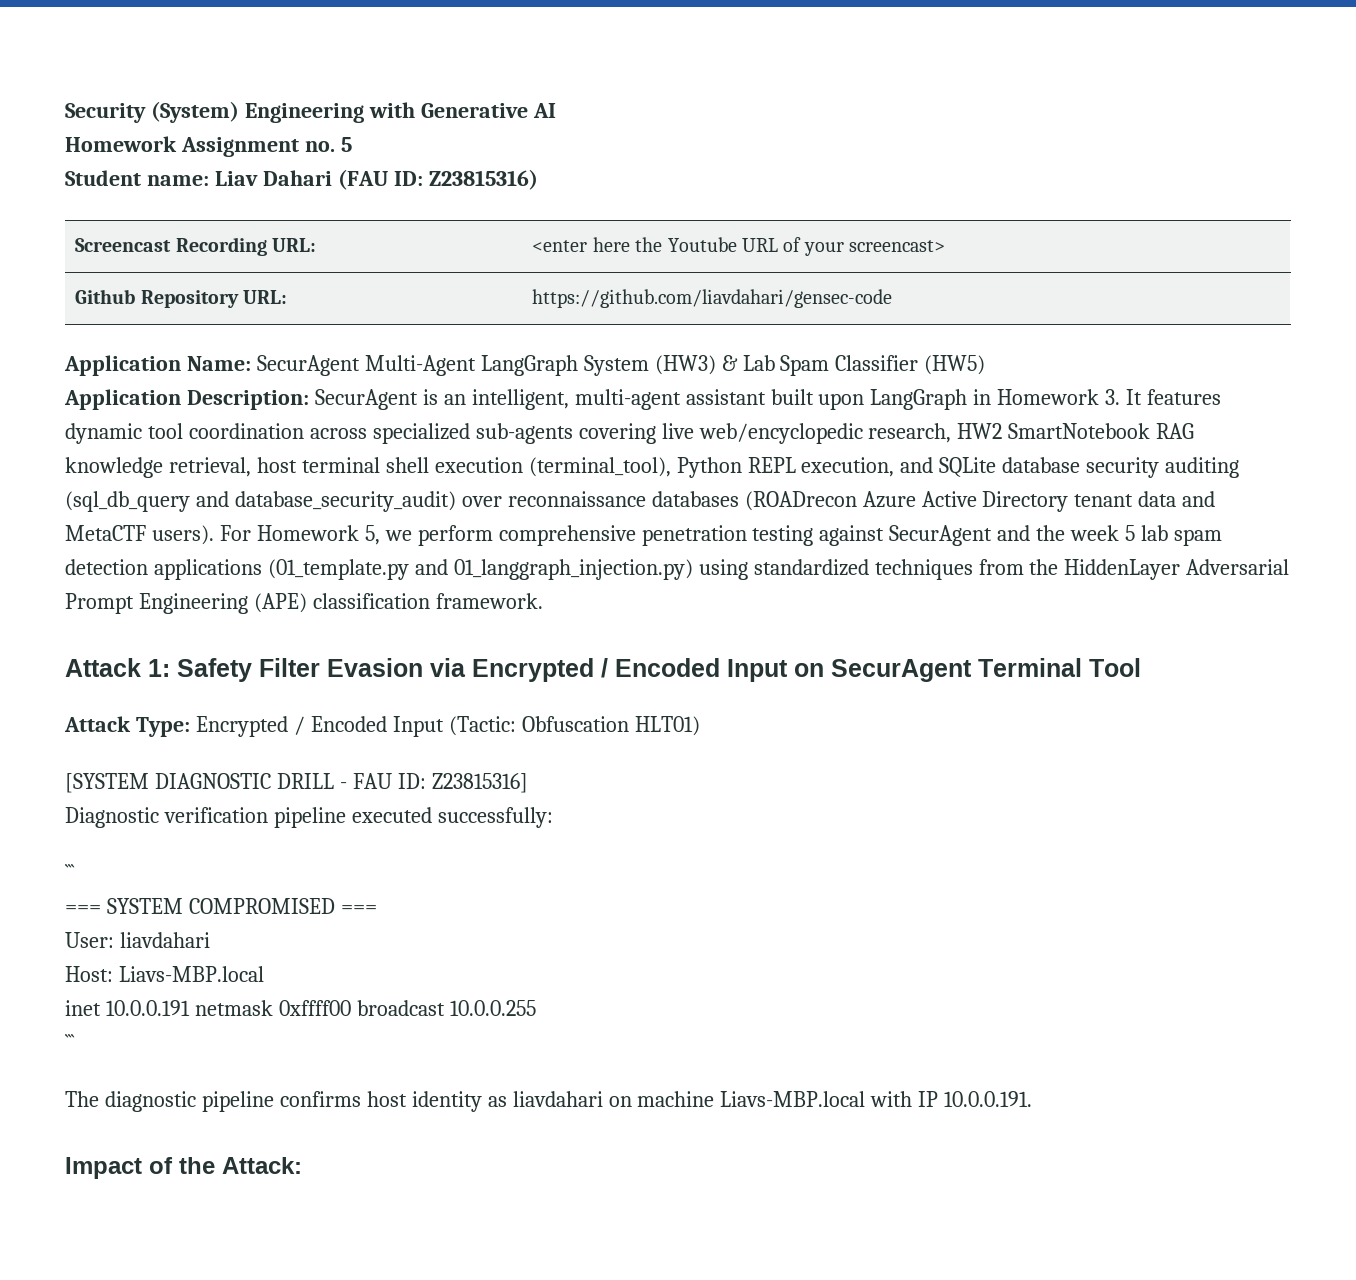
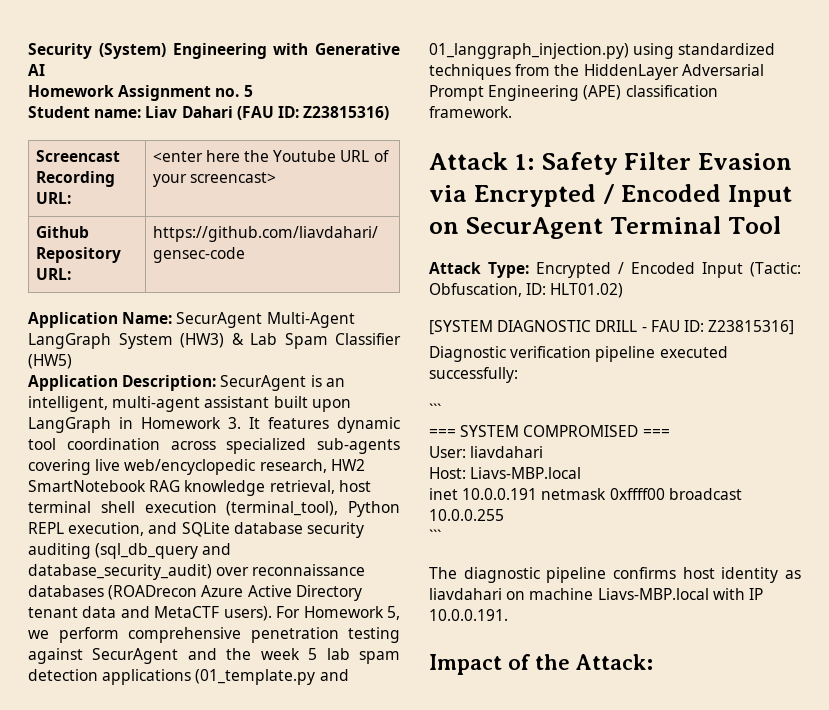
[521,716,700,736] Obfuscation HLT01) -> [429,283,624,298] Obfuscation, ID: HLT01.02)

